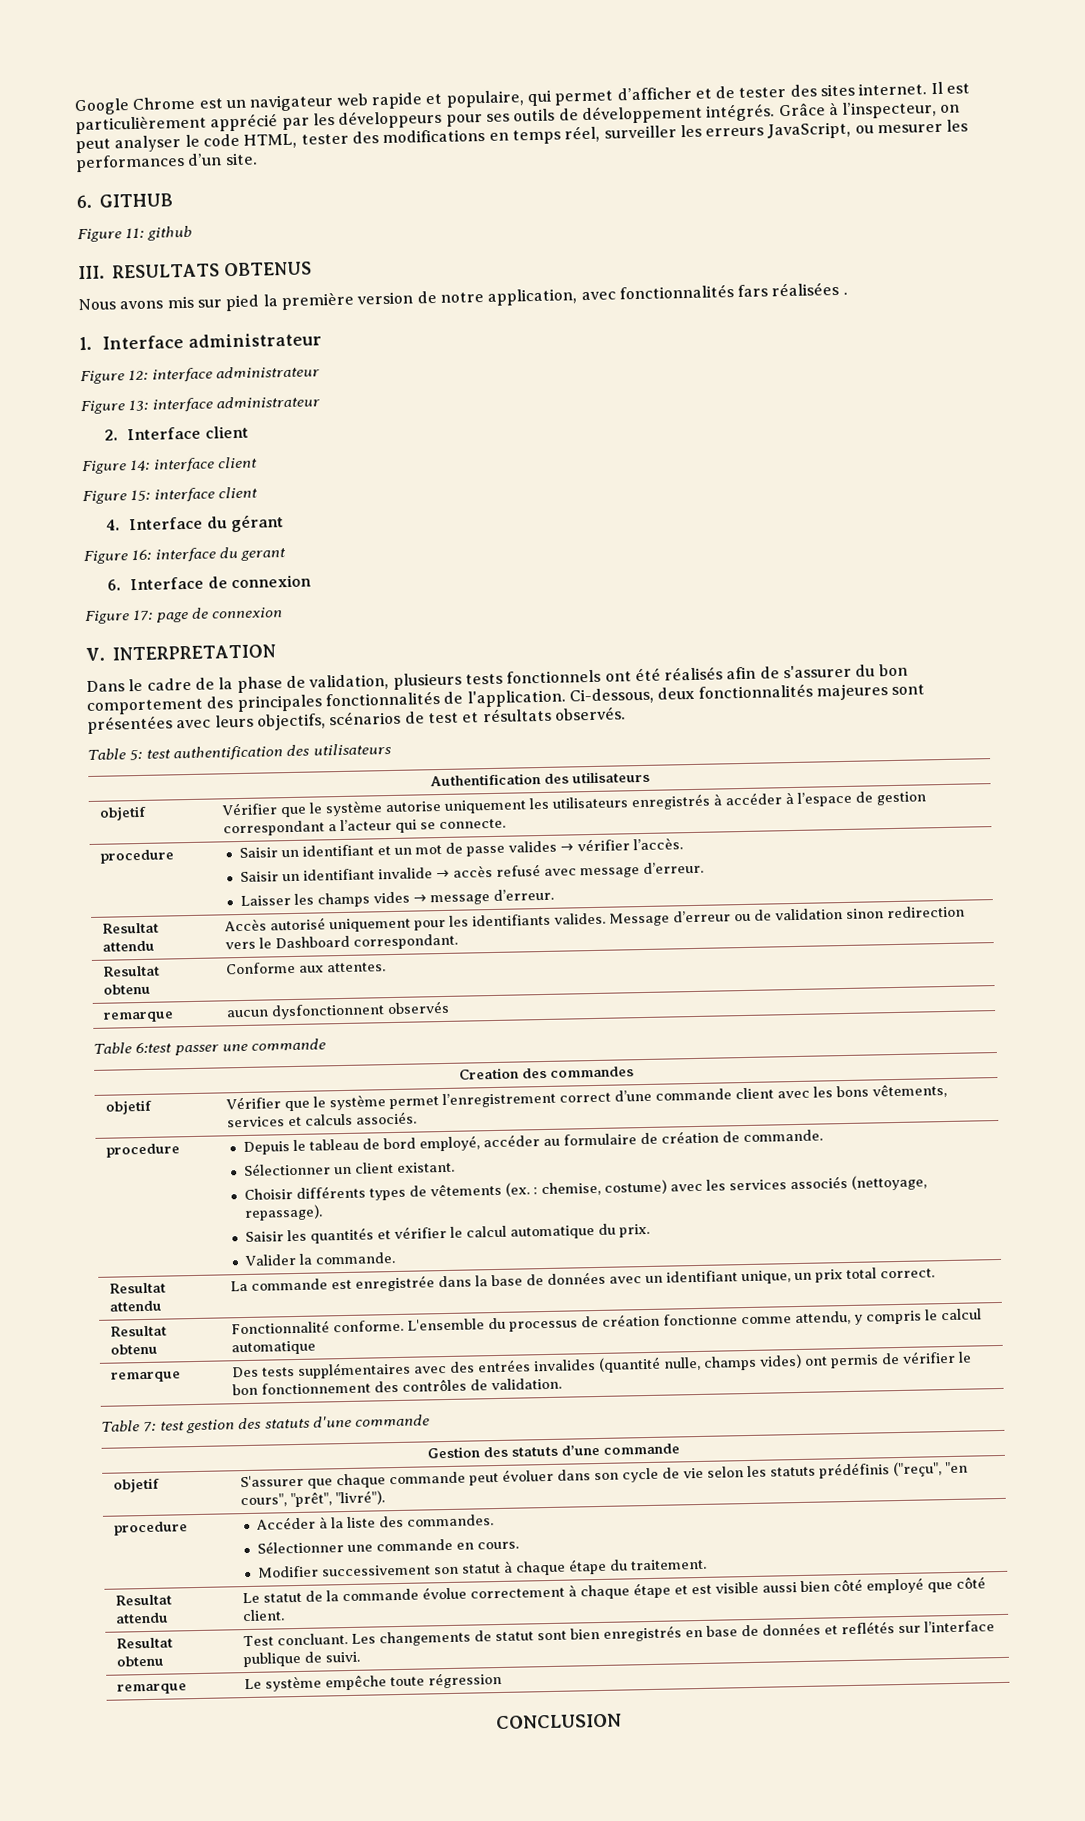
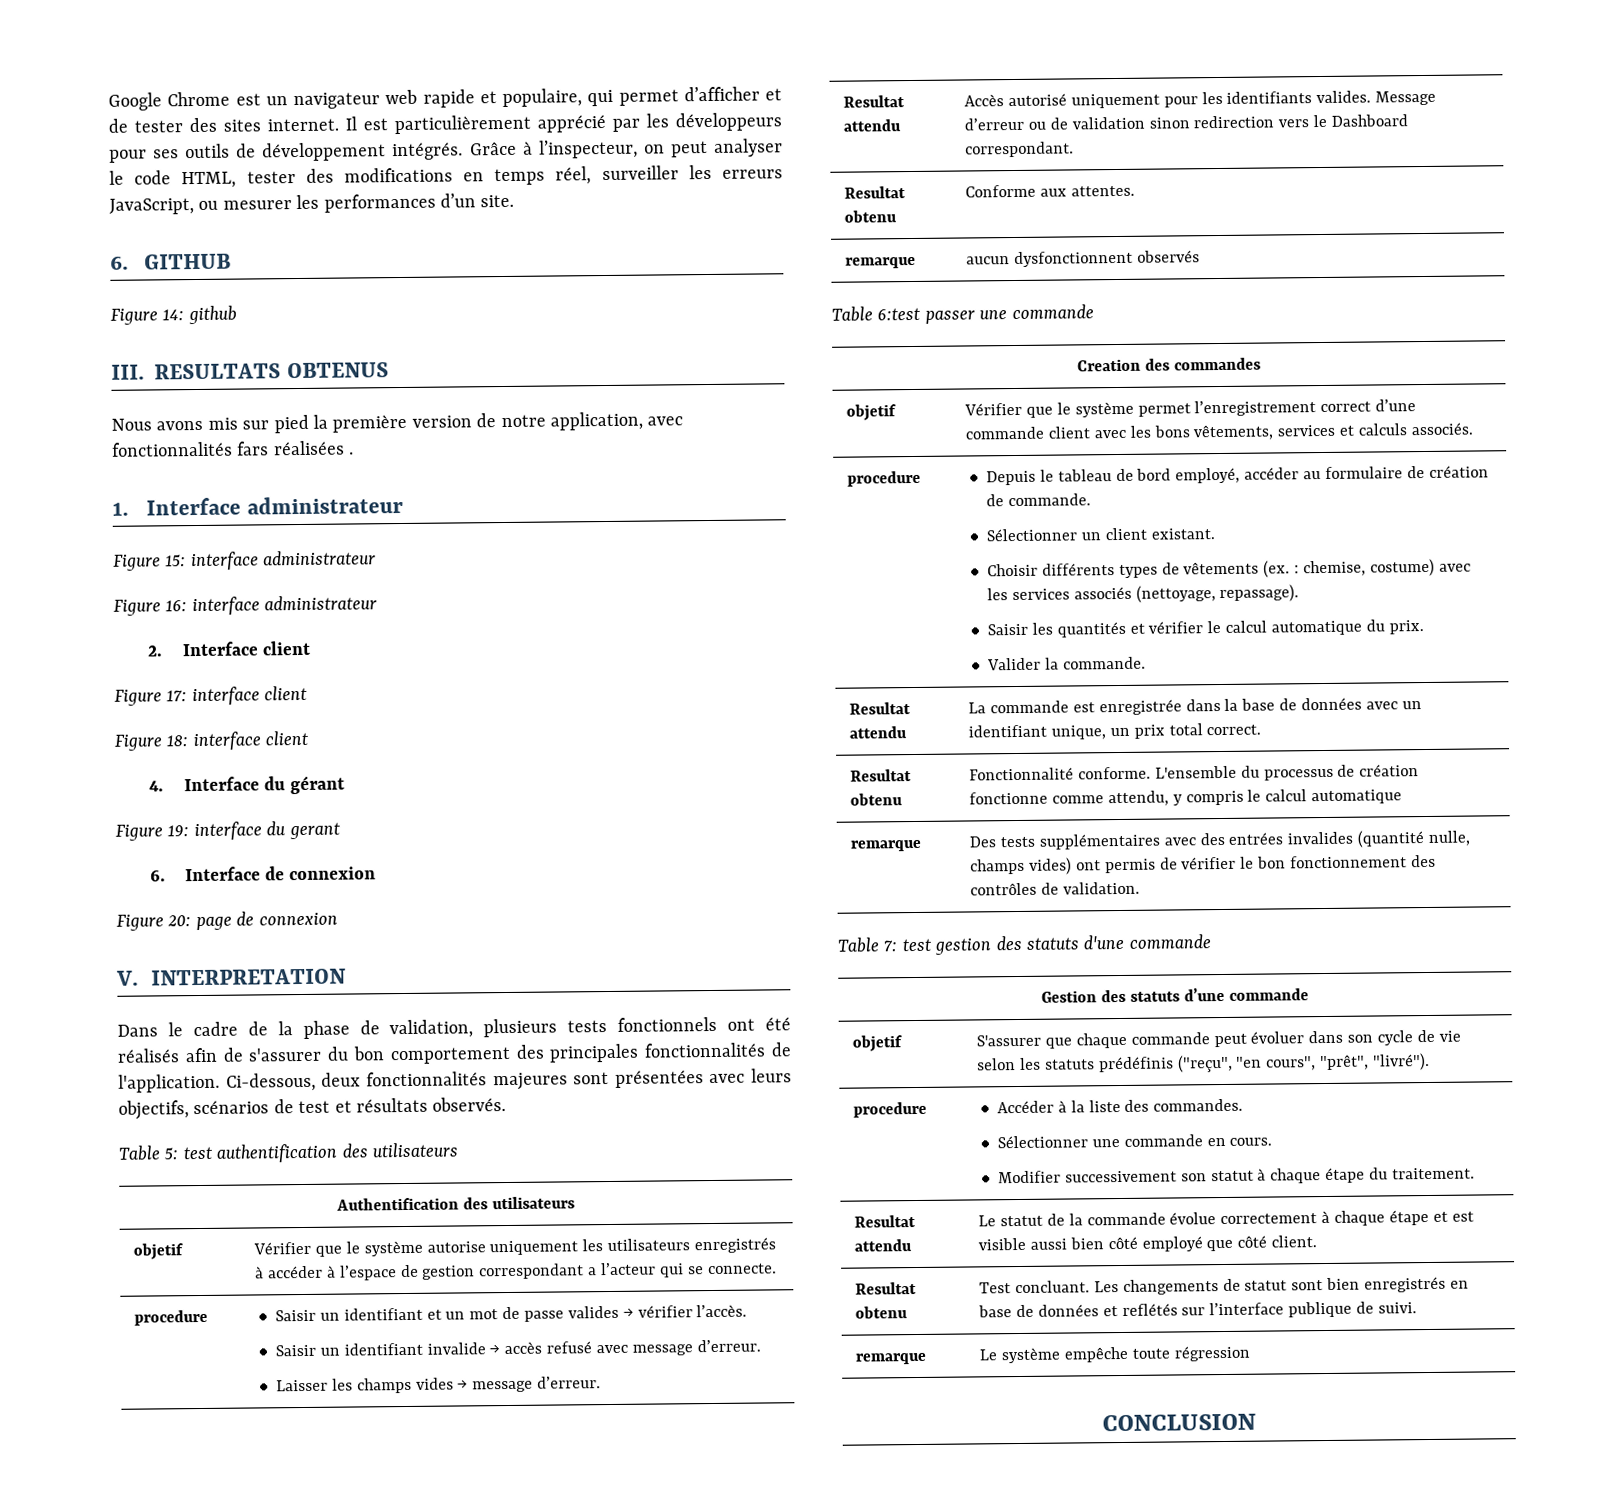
[125,227,145,239] 11: -> [162,309,185,321] 14:
[128,369,149,381] 12: -> [165,554,187,567] 15:
[128,399,149,412] 13: -> [165,600,188,612] 16:
[129,459,151,472] 14: -> [166,690,188,702] 17:
[130,489,151,502] 15: -> [166,735,189,747] 18:
[131,549,152,561] 16: -> [167,825,190,837] 19:
[132,609,154,622] 17: -> [167,915,192,927] 20:

